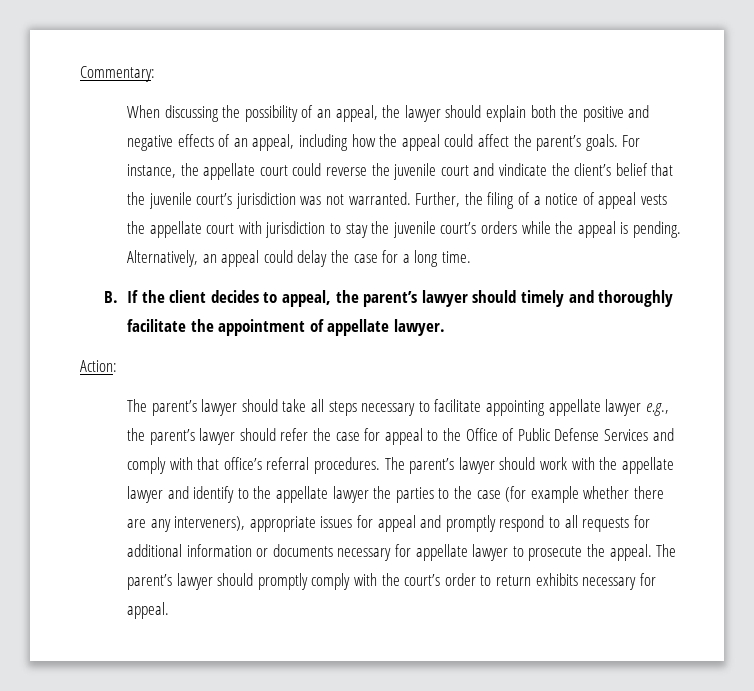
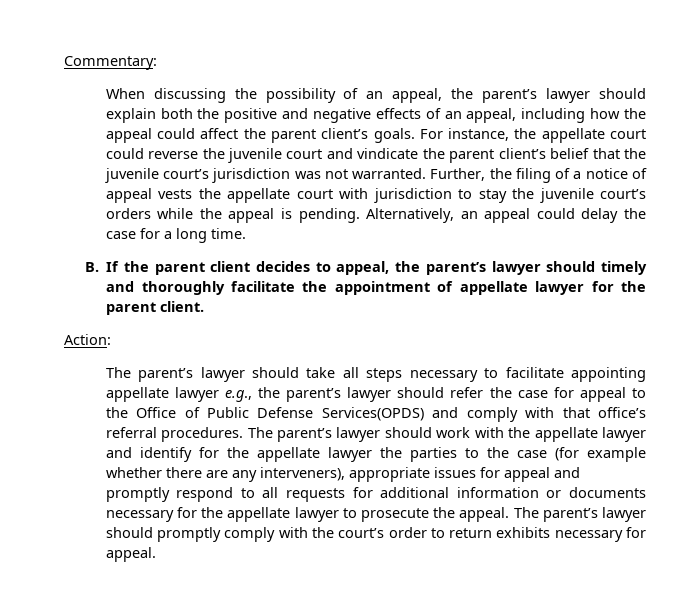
(401, 111) none -> [482,89,538,103] parent’s
[536,135,582,151] parent’s -> [270,128,369,143] parent client’s
(570, 169) none -> [449,149,495,163] parent
(165, 296) none -> [154,262,205,275] parent
[394,319,446,336] lawyer. -> [535,281,646,295] [106,301,205,315] lawyer for the parent client.
[603,429,648,441] Services -> [321,407,424,421] Services(OPDS)
[237,488,249,499] to -> [198,447,219,458] for
(412, 550) none -> [201,507,224,518] the

